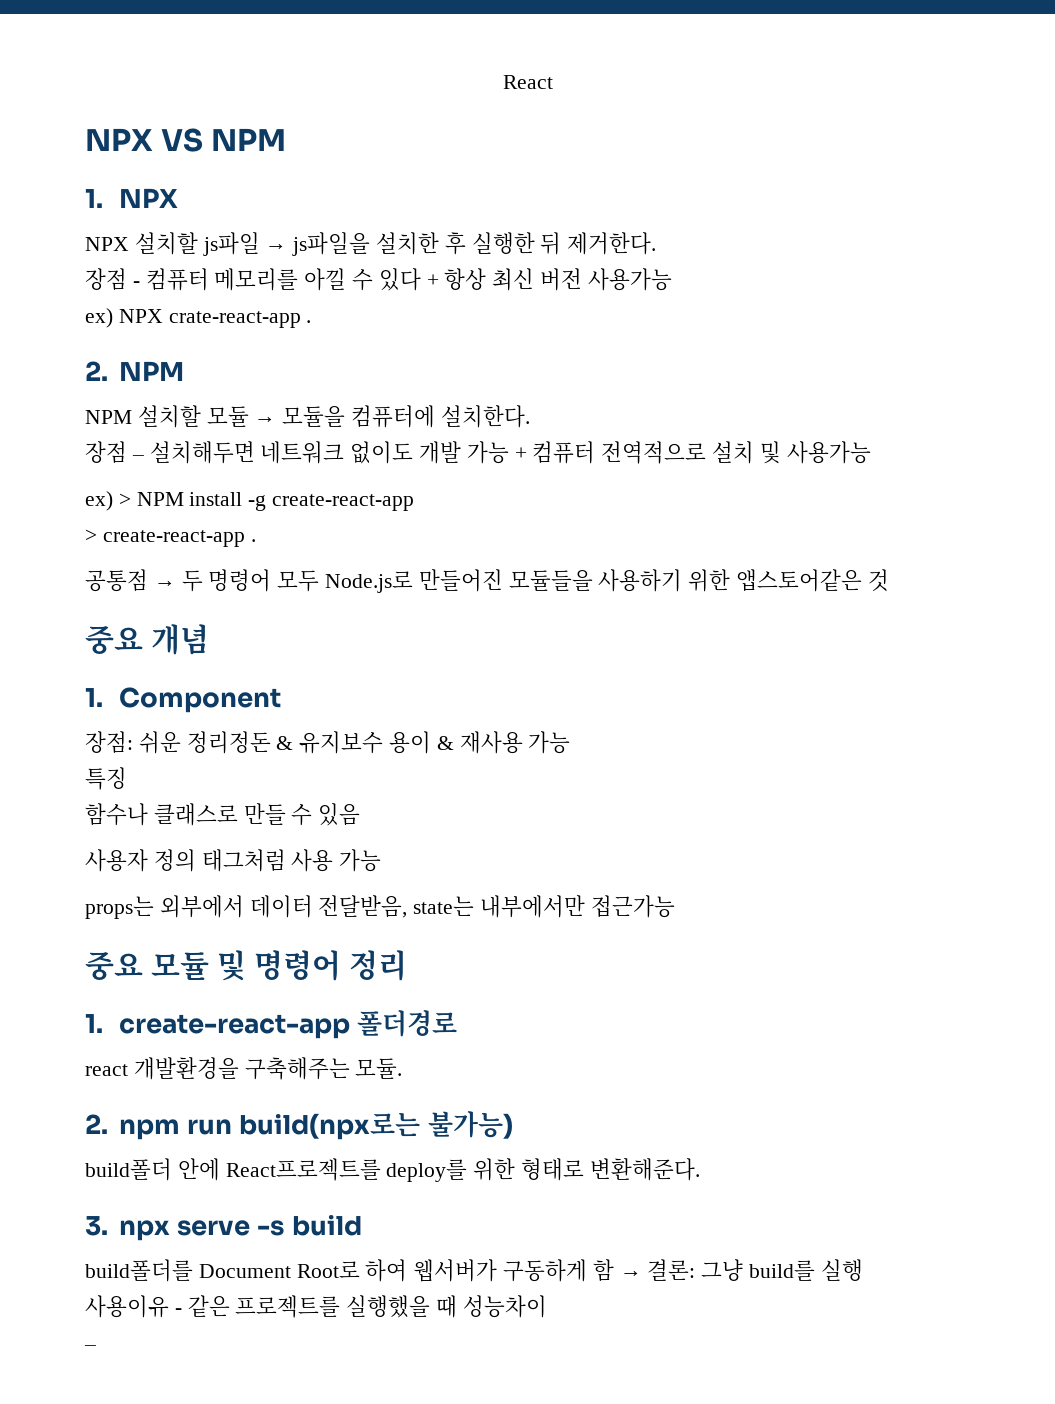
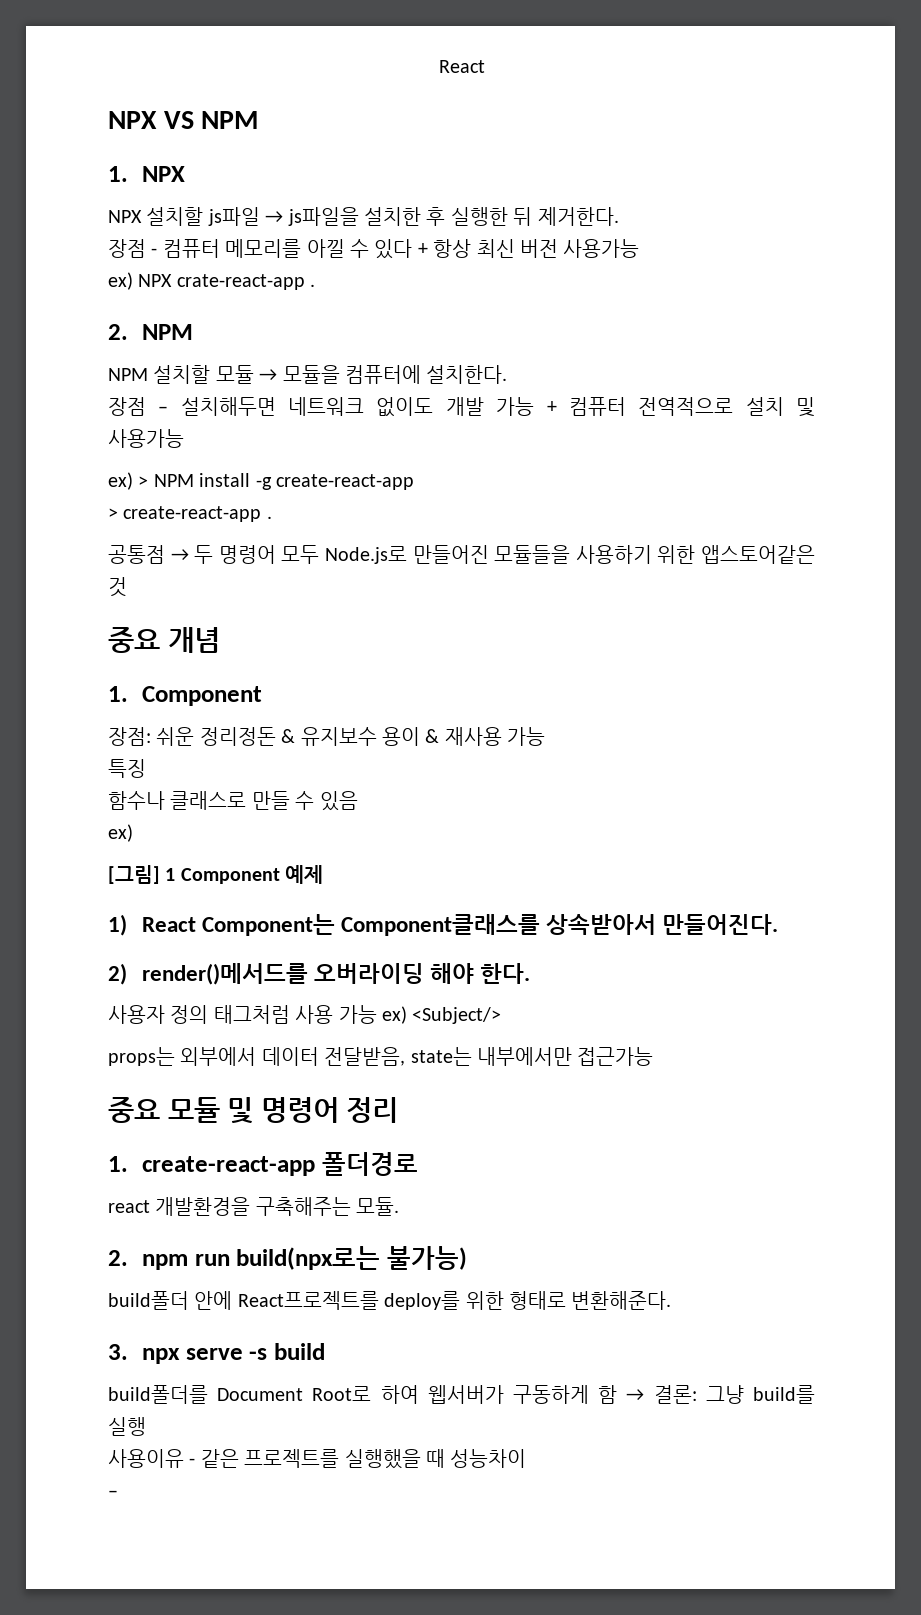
(361, 814) none -> [108,824,133,842] [108,865,324,884] [108,914,779,936] [108,963,531,985] // ex) // [그림] 1 Component 예제 // 1) React Component는 Component클래스를 상속받아서 만들어진다. // 2) render()메서드를 오버라이딩 해야 한다.
(382, 860) none -> [382,1006,502,1024] ex) <Subject/>

